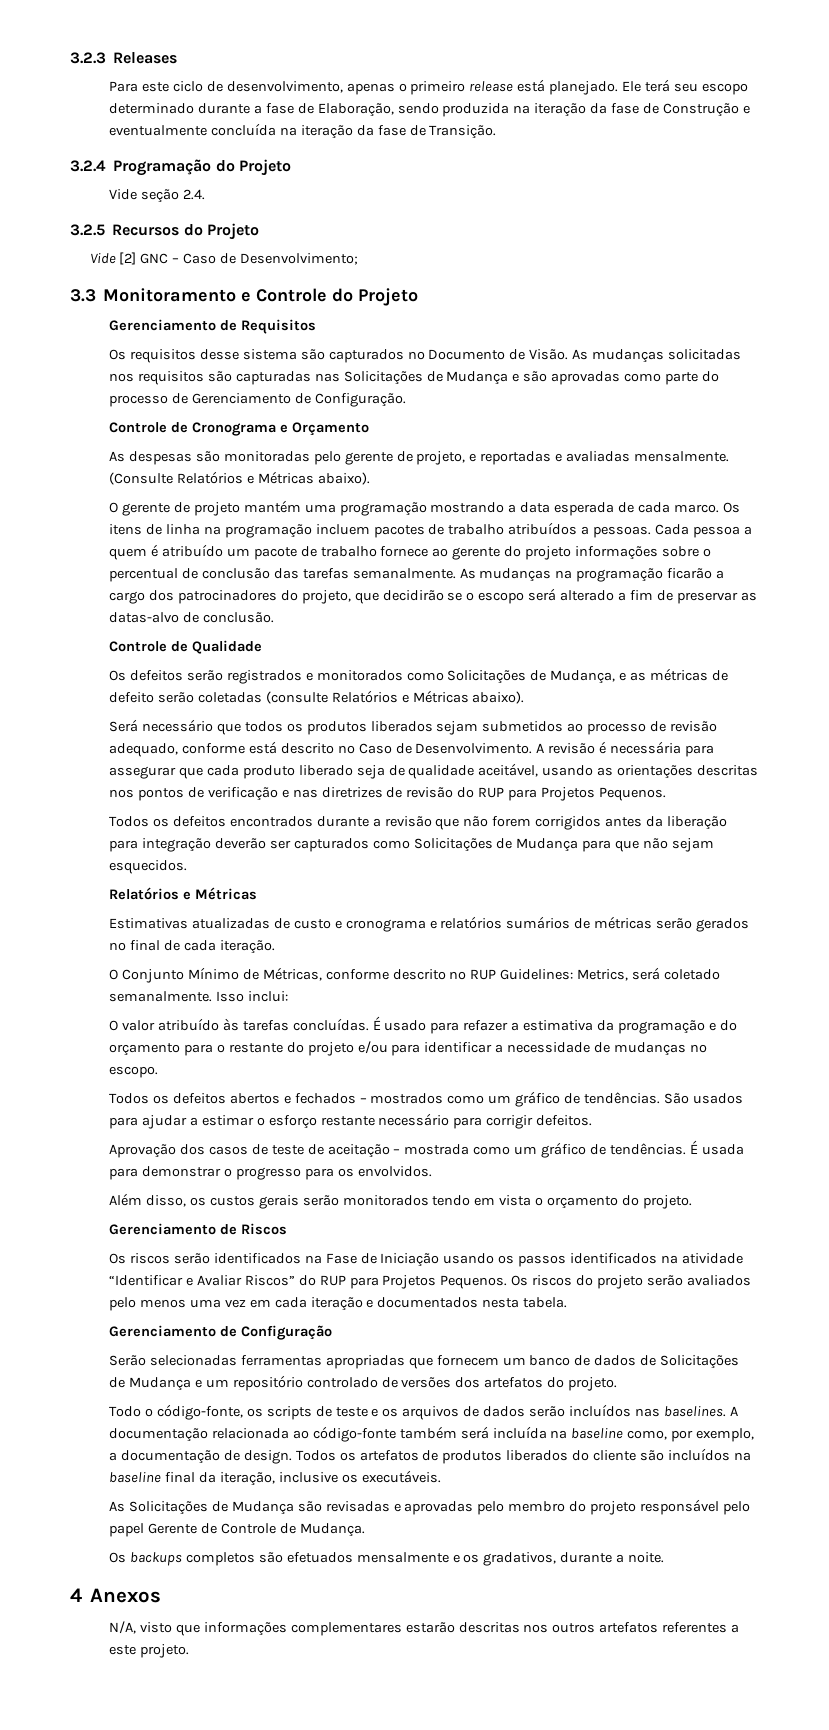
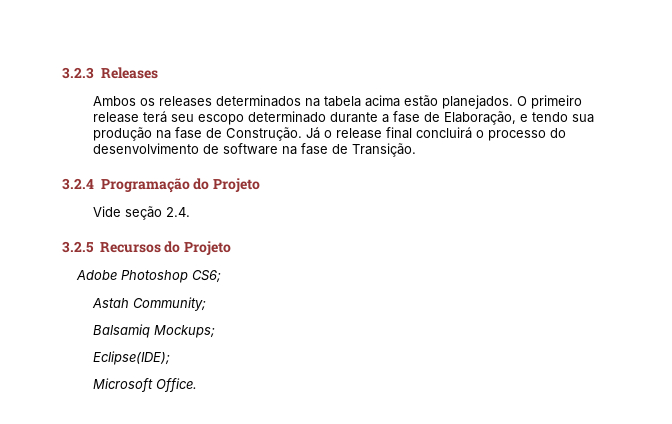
[109,79,642,95] Para este ciclo de desenvolvimento, apenas o primeiro release está planejado. Ele -> [92,95,582,109] [92,112,139,123] Ambos os releases determinados na tabela acima estão planejados. O primeiro release
[397,103,750,117] [109,123,374,139] sendo produzida na iteração da fase de Construção e eventualmente concluída na iteração da -> [519,112,594,123] [92,127,566,141] [92,143,297,155] e tendo sua produção na fase de Construção. Já o release final concluirá o processo do desenvolvimento de software na
[89,252,359,265] [70,288,419,306] [109,319,316,334] [109,349,742,363] [109,371,719,385] [109,393,406,407] [109,422,369,436] [109,451,730,465] [109,471,370,485] [109,500,740,516] [109,522,752,538] [109,544,711,560] [109,568,725,582] [109,588,757,604] [109,612,274,623] [109,640,262,654] [109,668,728,684] [109,690,525,704] [109,719,718,735] [109,741,715,757] [109,763,759,779] [109,787,666,801] [109,816,727,830] [109,838,715,852] [109,860,188,874] [109,887,257,900] [109,916,750,932] [109,940,275,954] [109,967,721,983] [109,991,288,1002] [109,1016,737,1034] [109,1041,707,1056] [109,1066,159,1078] [109,1091,743,1107] [109,1113,593,1129] [109,1140,744,1158] [109,1166,432,1180] [109,1193,692,1209] [109,1223,287,1235] [109,1253,743,1267] [109,1275,751,1289] [109,1297,568,1311] [109,1325,332,1340] [109,1355,740,1369] [109,1375,618,1391] [109,1404,738,1420] [109,1426,755,1442] [109,1448,751,1464] [109,1470,441,1486] [109,1499,750,1515] [109,1523,365,1537] [109,1552,665,1566] [70,1588,161,1603] [109,1621,740,1636] [109,1644,189,1658] Vide [2] GNC – Caso de Desenvolvimento; // 3.3 Monitoramento e Controle do Projeto // Gerenciamento de Requisitos // Os requisitos desse sistema são capturados no Documento de Visão. As mudanças solicitadas nos requisitos são capturadas nas Solicitações de Mudança e são aprovadas como parte do processo de Gerenciamento de Configuração. // Controle de Cronograma e Orçamento // As despesas são monitoradas pelo gerente de projeto, e reportadas e avaliadas mensalmente. (Consulte Relatórios e Métricas abaixo). // O gerente de projeto mantém uma programação mostrando a data esperada de cada marco. Os itens de linha na programação incluem pacotes de trabalho atribuídos a pessoas. Cada pessoa a quem é atribuído um pacote de trabalho fornece ao gerente do projeto informações sobre o percentual de conclusão das tarefas semanalmente. As mudanças na programação ficarão a cargo dos patrocinadores do projeto, que decidirão se o escopo será alterado a fim de preservar as datas-alvo de conclusão. // Controle de Qualidade // Os defeitos serão registrados e monitorados como Solicitações de Mudança, e as métricas de defeito serão coletadas (consulte Relatórios e Métricas abaixo). // Será necessário que todos os produtos liberados sejam submetidos ao processo de revisão adequado, conforme está descrito no Caso de Desenvolvimento. A revisão é necessária para assegurar que cada produto liberado seja de qualidade aceitável, usando as orientações descritas nos pontos de verificação e nas diretrizes de revisão do RUP para Projetos Pequenos. // Todos os defeitos encontrados durante a revisão que não forem corrigidos antes da liberação para integração deverão ser capturados como Solicitações de Mudança para que não sejam esquecidos. // Relatórios e Métricas // Estimativas atualizadas de custo e cronograma e relatórios sumários de métricas serão gerados no final de cada iteração. // O Conjunto Mínimo de Métricas, conforme descrito no RUP Guidelines: Metrics, será coletado semanalmente. Isso inclui: // O valor atribuído às tarefas concluídas. É usado para refazer a estimativa da programação e do orçamento para o restante do projeto e/ou para identificar a necessidade de mudanças no escopo. // Todos os defeitos abertos e fechados – mostrados como um gráfico de tendências. São usados para ajudar a estimar o esforço restante necessário para corrigir defeitos. // Aprovação dos casos de teste de aceitação – mostrada como um gráfico de tendências. É usada para demonstrar o progresso para os envolvidos. // Além disso, os custos gerais serão monitorados tendo em vista o orçamento do projeto. // Gerenciamento de Riscos // Os riscos serão identificados na Fase de Iniciação usando os passos identificados na atividade “Identificar e Avaliar Riscos” do RUP para Projetos Pequenos. Os riscos do projeto serão avaliados pelo menos uma vez em cada iteração e documentados nesta tabela. // Gerenciamento de Configuração // Serão selecionadas ferramentas apropriadas que fornecem um banco de dados de Solicitações de Mudança e um repositório controlado de versões dos artefatos do projeto. // Todo o código-fonte, os scripts de teste e os arquivos de dados serão incluídos nas baselines. A documentação relacionada ao código-fonte também será incluída na baseline como, por exemplo, a documentação de design. Todos os artefatos de produtos liberados do cliente são incluídos na baseline final da iteração, inclusive os executáveis. // As Solicitações de Mudança são revisadas e aprovadas pelo membro do projeto responsável pelo papel Gerente de Controle de Mudança. // Os backups completos são efetuados mensalmente e os gradativos, durante a noite. // 4 Anexos // N/A, visto que informações complementares estarão descritas nos outros artefatos referentes a este projeto. -> [76,270,222,283] [91,297,206,311] [92,324,215,338] [92,351,170,365] [92,378,197,392] Adobe Photoshop CS6; // Astah Community; // Balsamiq Mockups; // Eclipse(IDE); // Microsoft Office.

